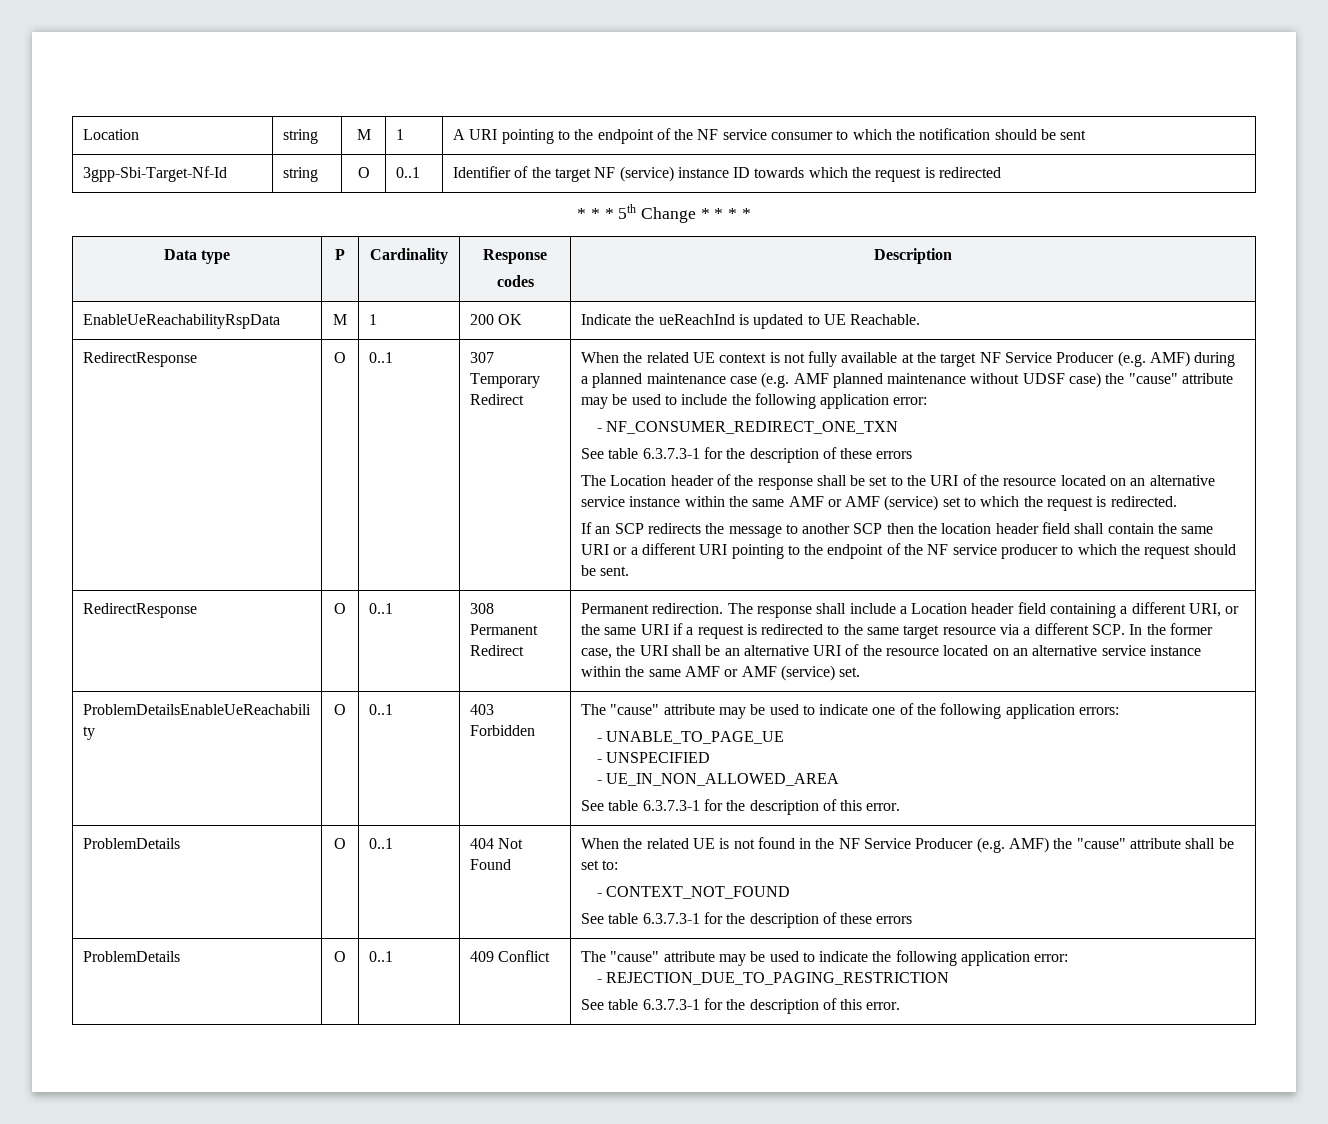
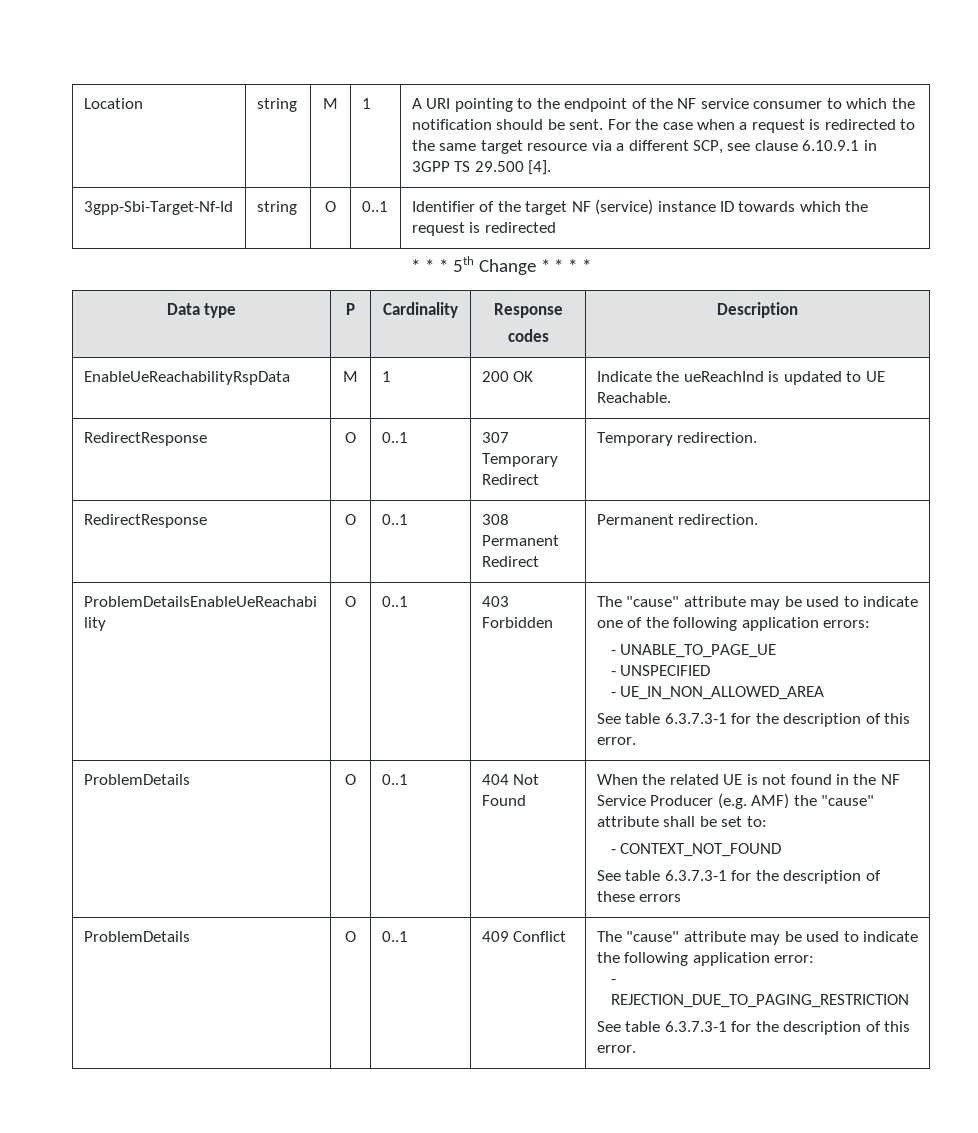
[1060,130,1087,140] sent -> [569,119,916,133] [411,140,877,154] [411,160,552,175] sent. For the case when a request is redirected to the same target resource via a different SCP, see clause 6.10.9.1 in 3GPP TS 29.500 [4].
[580,351,1236,367] [580,372,1234,388] [580,393,928,409] [597,421,899,434] [580,447,913,463] [580,474,1215,490] [580,495,1177,511] [580,522,1214,538] [580,543,1236,559] [580,565,630,576] When the related UE context is not fully available at the target NF Service Producer (e.g. AMF) during a planned maintenance case (e.g. AMF planned maintenance without UDSF case) the "cause" attribute may be used to include the following application error: // - NF_CONSUMER_REDIRECT_ONE_TXN // See table 6.3.7.3-1 for the description of these errors // The Location header of the response shall be set to the URI of the resource located on an alternative service instance within the same AMF or AMF (service) set to which the request is redirected. // If an SCP redirects the message to another SCP then the location header field shall contain the same URI or a different URI pointing to the endpoint of the NF service producer to which the request should be sent. -> [596,432,758,446] Temporary redirection.
[727,602,1240,618] [580,623,1213,639] [580,644,1202,659] [580,665,861,681] The response shall include a Location header field containing a different URI, or the same URI if a request is redirected to the same target resource via a different SCP. In the former case, the URI shall be an alternative URI of the resource located on an alternative service instance within the same AMF or AMF (service) set. -> (759, 519) none

